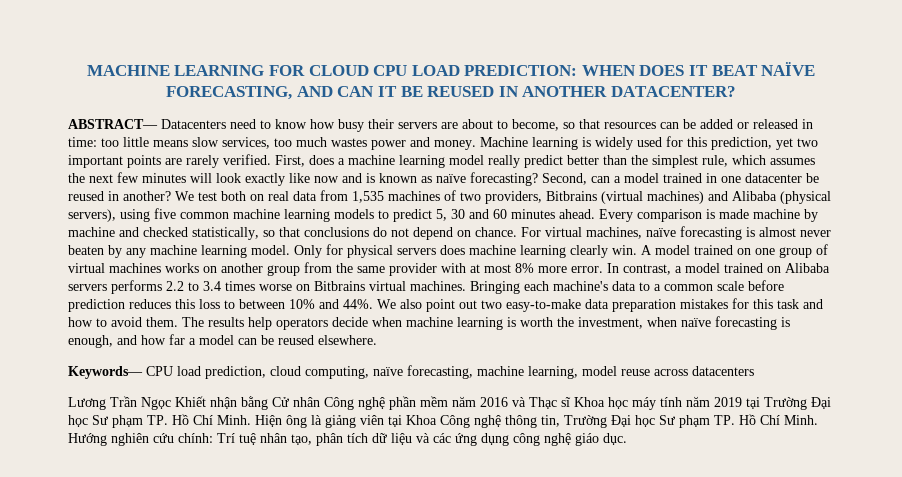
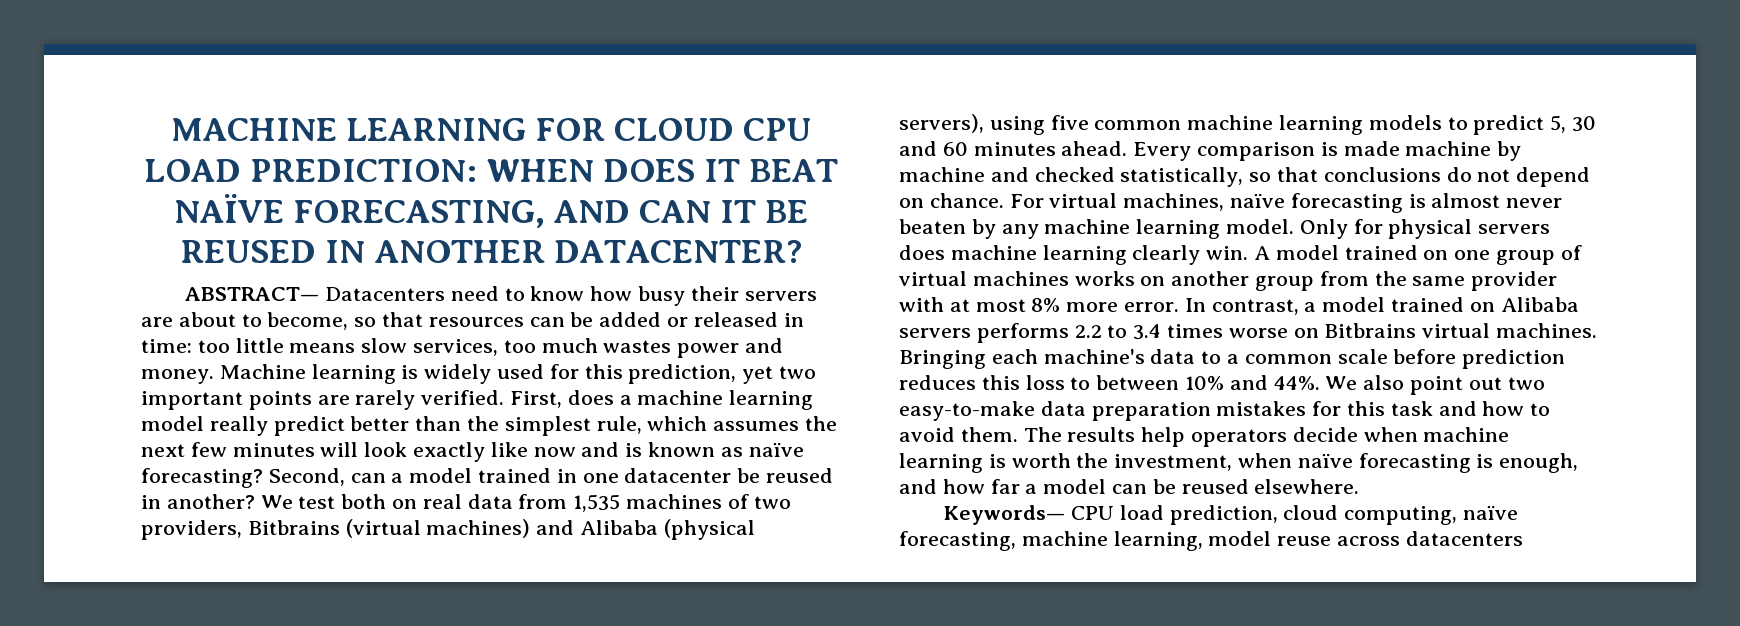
[68,396,831,410] [68,414,818,428] [68,433,627,446] // Lương Trần Ngọc Khiết nhận bằng Cử nhân Công nghệ phần mềm năm 2016 và Thạc sĩ Khoa học máy tính năm 2019 tại Trường Đại học Sư phạm TP. Hồ Chí Minh. Hiện ông là giảng viên tại Khoa Công nghệ thông tin, Trường Đại học Sư phạm TP. Hồ Chí Minh. Hướng nghiên cứu chính: Trí tuệ nhân tạo, phân tích dữ liệu và các ứng dụng công nghệ giáo dục. -> (1523, 538) none

